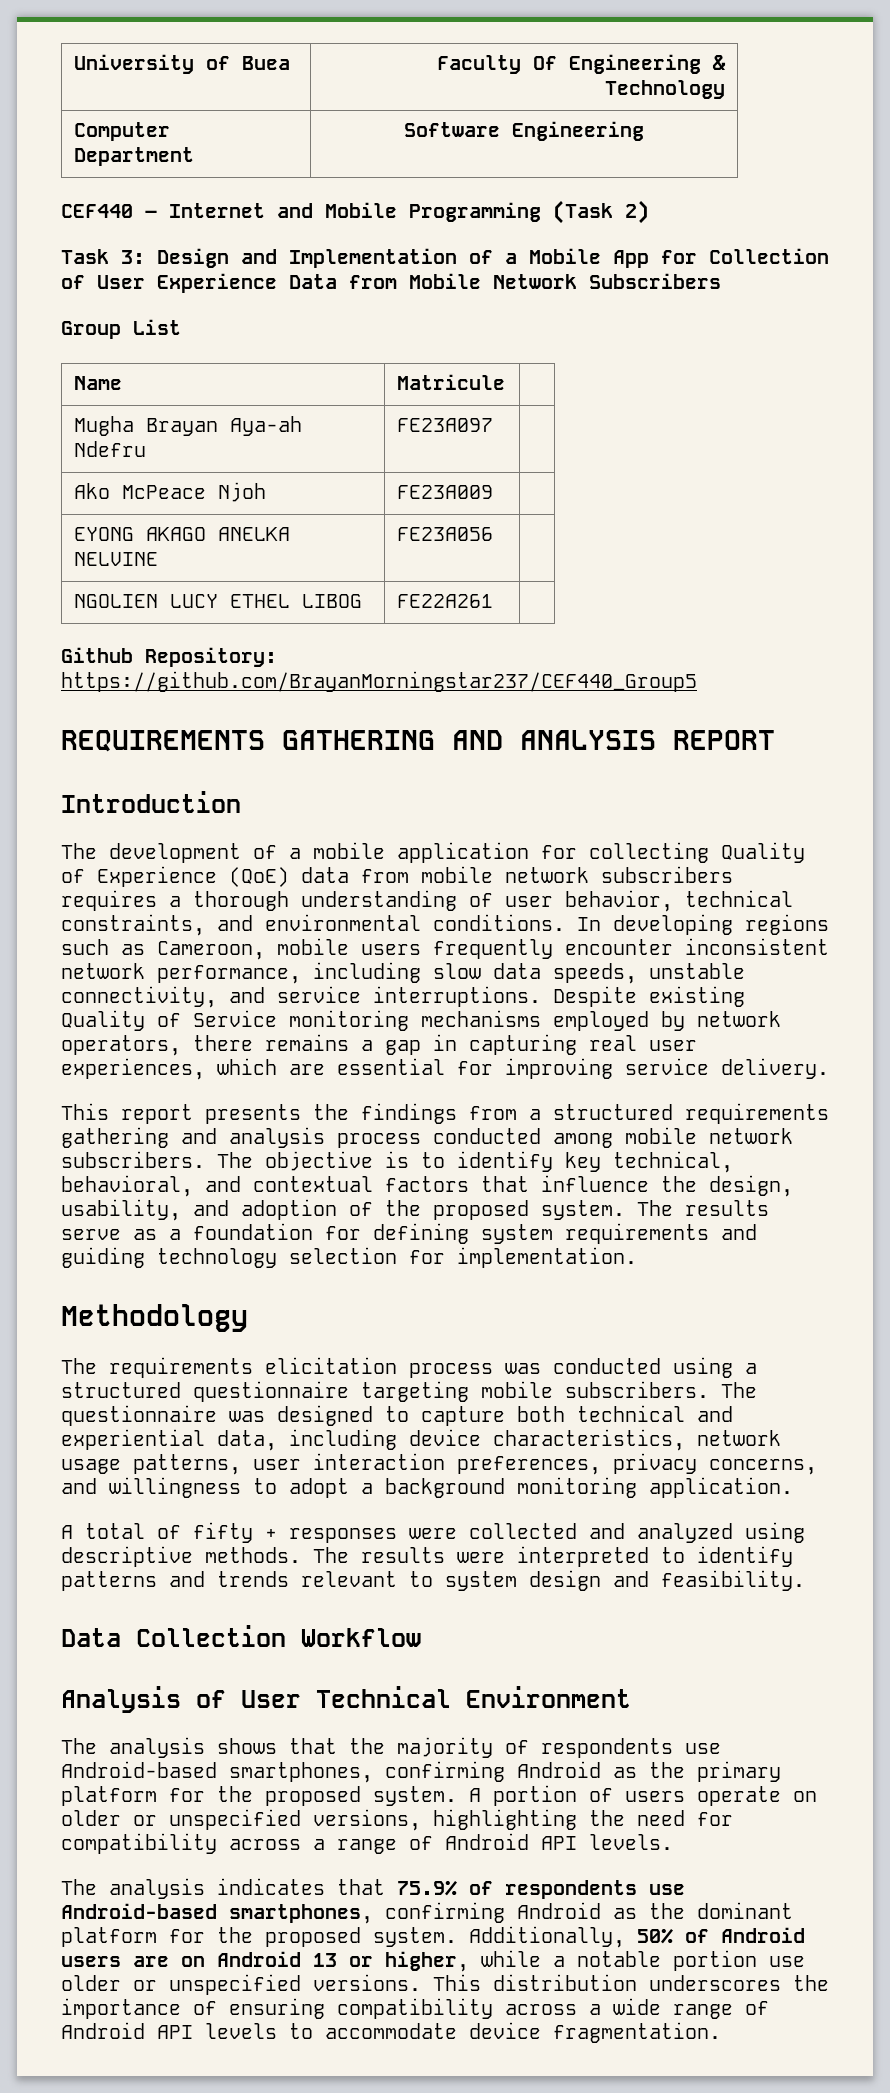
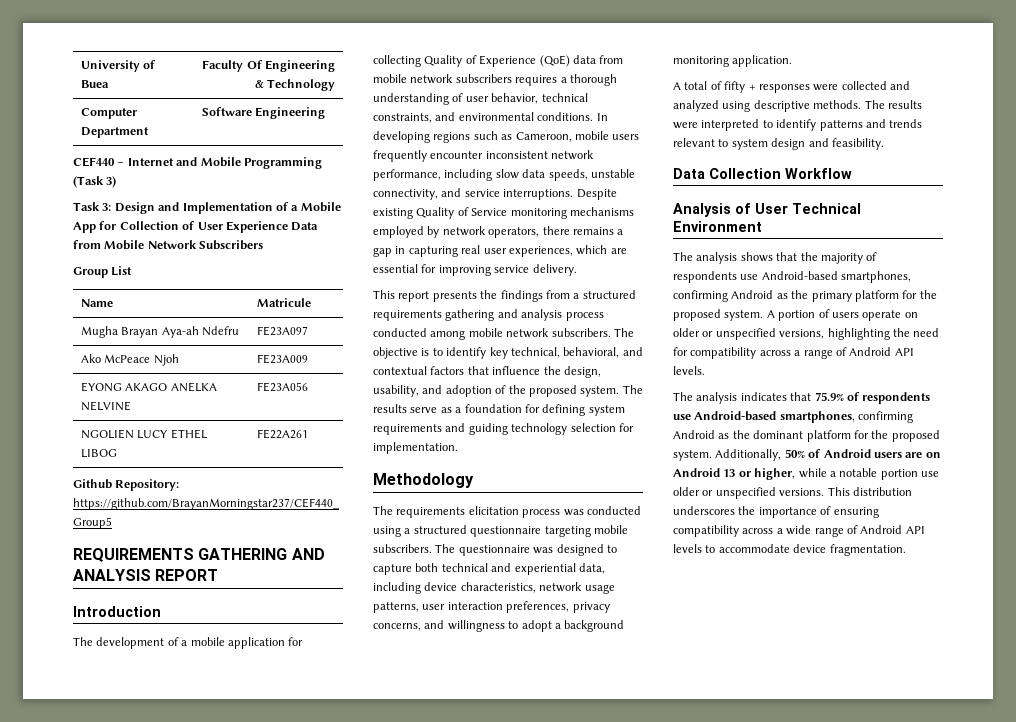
[625,200,649,224] 2) -> [106,176,117,188] 3)

